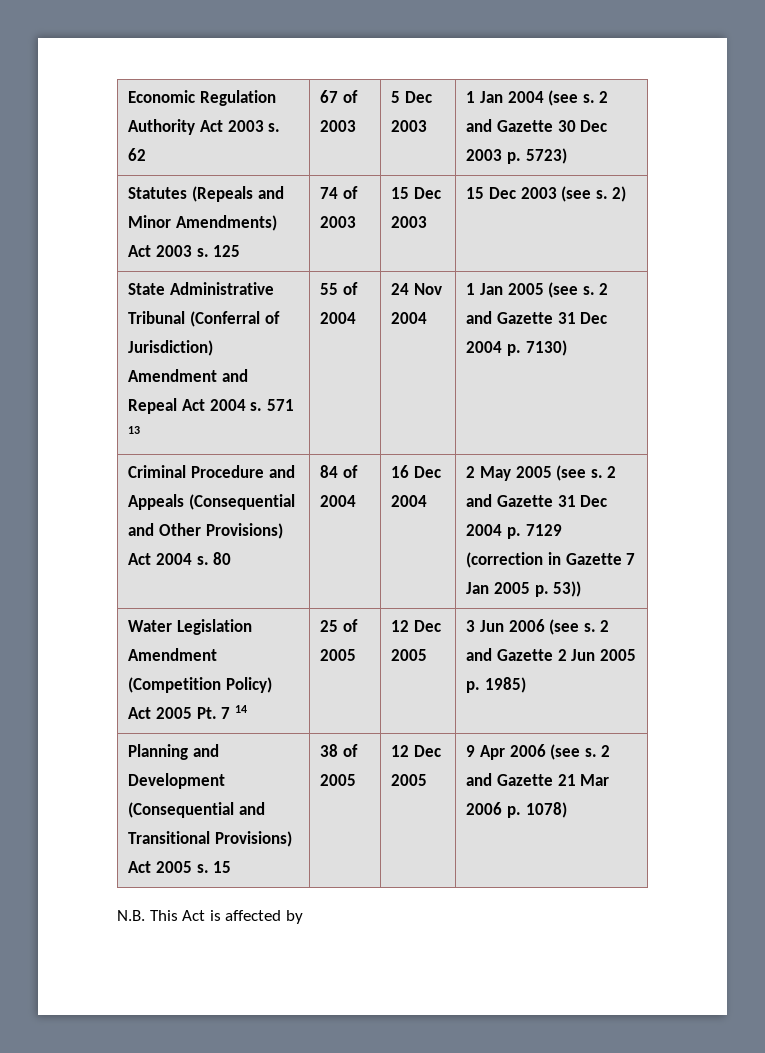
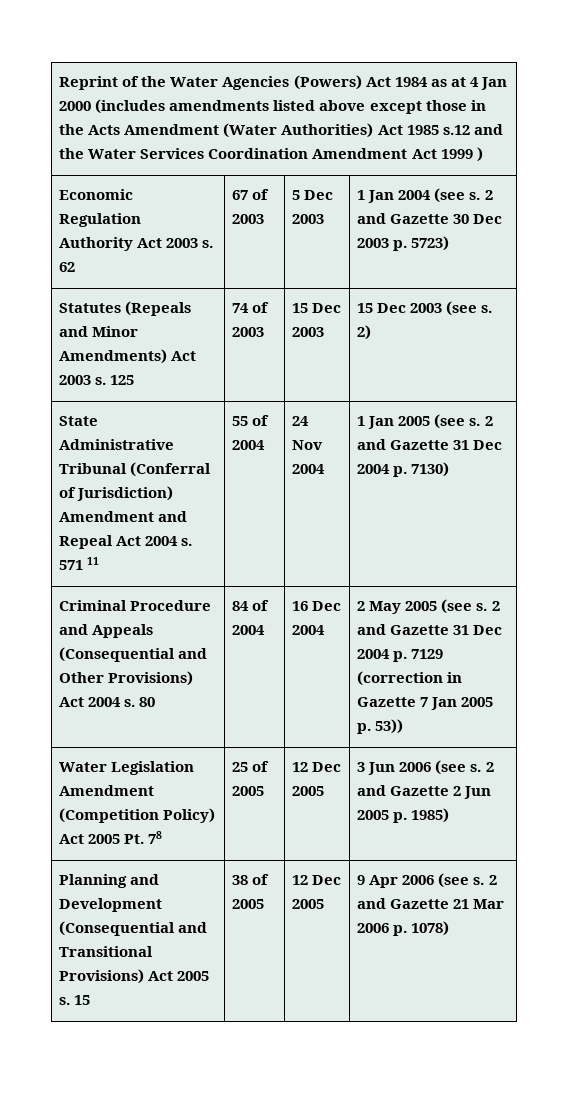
(128, 96) none -> [59,75,507,90] [59,99,486,114] [59,123,503,138] [59,147,483,162] Reprint of the Water Agencies (Powers) Act 1984 as at 4 Jan 2000 (includes amendments listed above except those in the Acts Amendment (Water Authorities) Act 1985 s.12 and the Water Services Coordination Amendment Act 1999 ) //
[128,426,141,434] 13 -> [87,557,100,565] 11
[221,705,247,719] 7 14 -> [148,831,163,844] 78
[117,910,303,924] // N.B. This Act is affected by -> (450, 928) none

